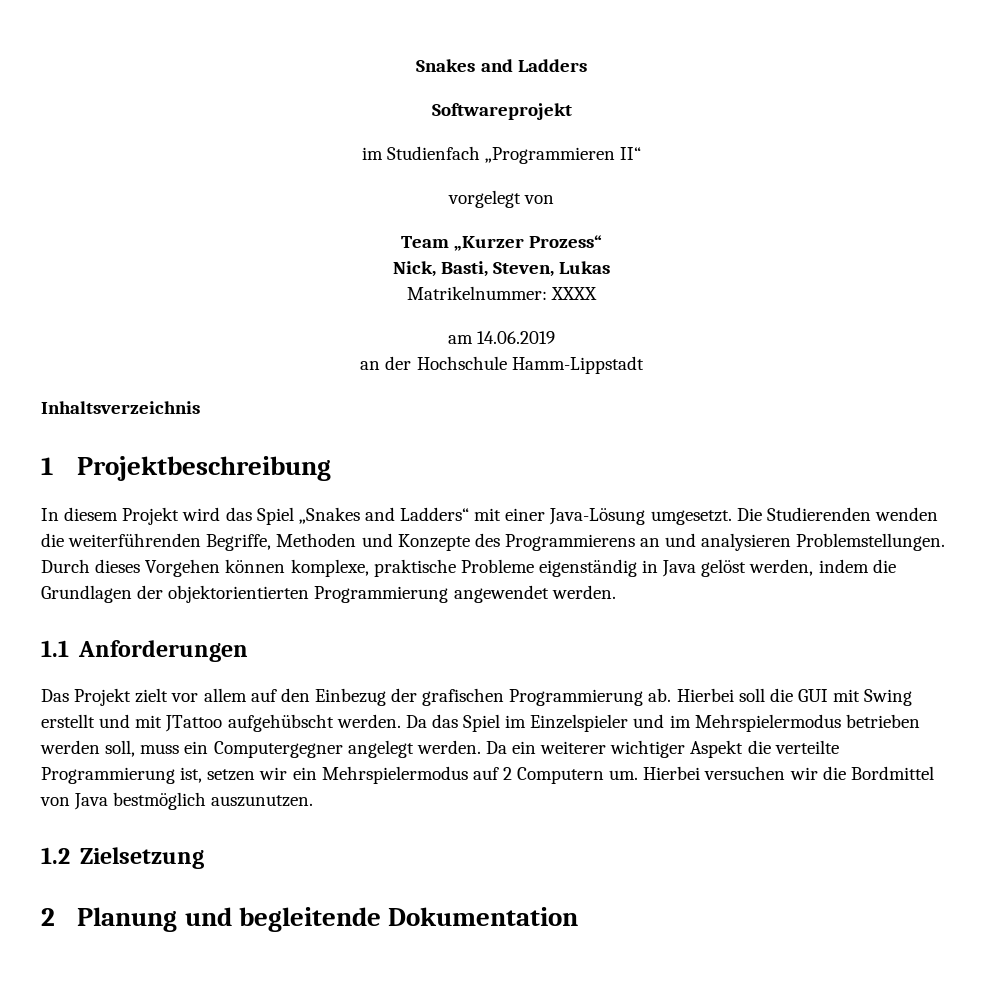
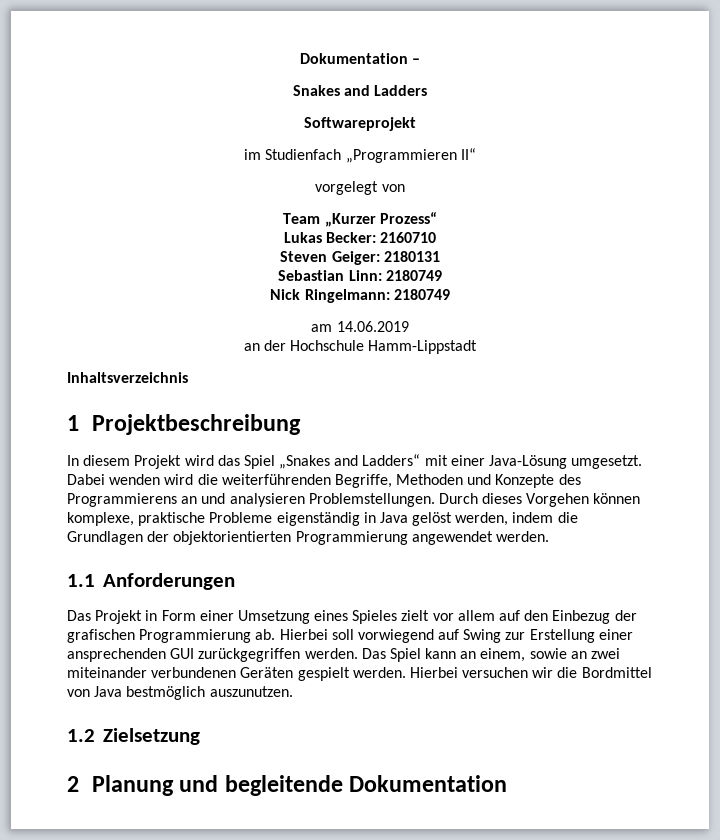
(416, 65) none -> [299,53,421,64] Dokumentation – //
[392,261,611,277] [406,286,598,300] Nick, Basti, Steven, Lukas // Matrikelnummer: XXXX -> [283,232,437,243] [280,251,440,265] [278,270,442,281] [270,289,450,303] Lukas Becker: 2160710 // Steven Geiger: 2180131 // Sebastian Linn: 2180749 // Nick Ringelmann: 2180749
[736,507,938,521] Die Studierenden wenden -> [67,474,194,485] Dabei wenden wird
(132, 697) none -> [145,610,398,624] in Form einer Umsetzung eines Spieles
[769,688,913,706] [41,714,920,732] [40,740,839,758] [41,766,639,784] die GUI mit Swing erstellt und mit JTattoo aufgehübscht werden. Da das Spiel im Einzelspieler und im Mehrspielermodus betrieben werden soll, muss ein Computergegner angelegt werden. Da ein weiterer wichtiger Aspekt die verteilte Programmierung ist, setzen wir ein Mehrspielermodus auf 2 Computern um. -> [357,629,633,643] [67,648,621,662] [67,667,406,681] vorwiegend auf Swing zur Erstellung einer ansprechenden GUI zurückgegriffen werden. Das Spiel kann an einem, sowie an zwei miteinander verbundenen Geräten gespielt werden.

